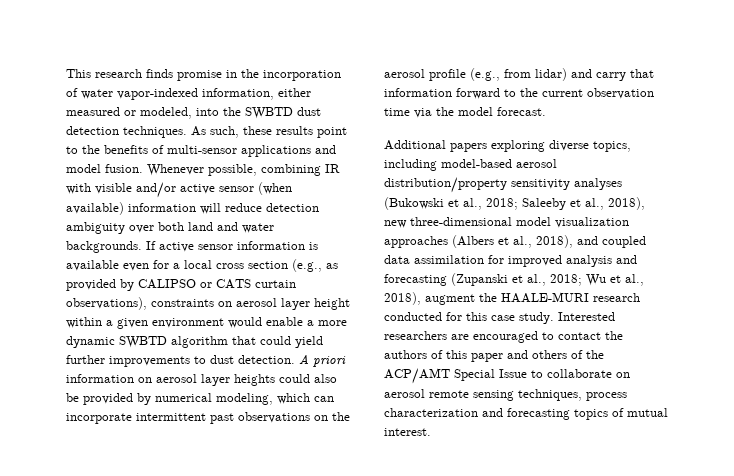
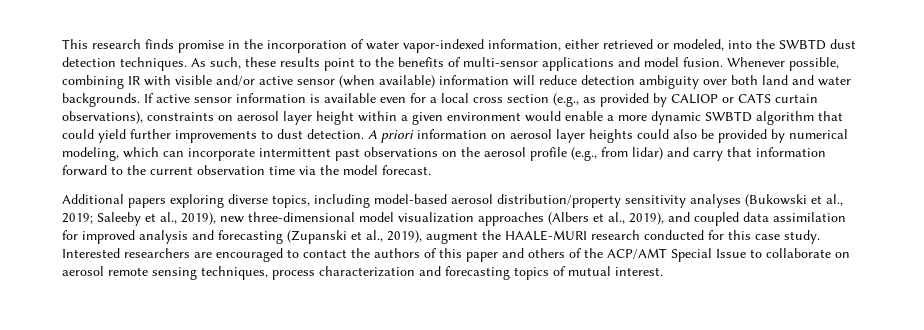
[66,107,120,116] measured -> [603,39,653,49] retrieved
[138,279,196,289] CALIPSO -> [671,94,718,104] CALIOP
[486,198,518,210] 2018; -> [62,213,93,224] 2019;
[608,197,645,210] 2018), -> [181,212,216,225] 2019),
[536,235,573,248] 2018), -> [629,212,664,225] 2019),
[550,274,644,286] [384,292,421,305] 2018; Wu et al., 2018), -> [387,230,422,243] 2019),

